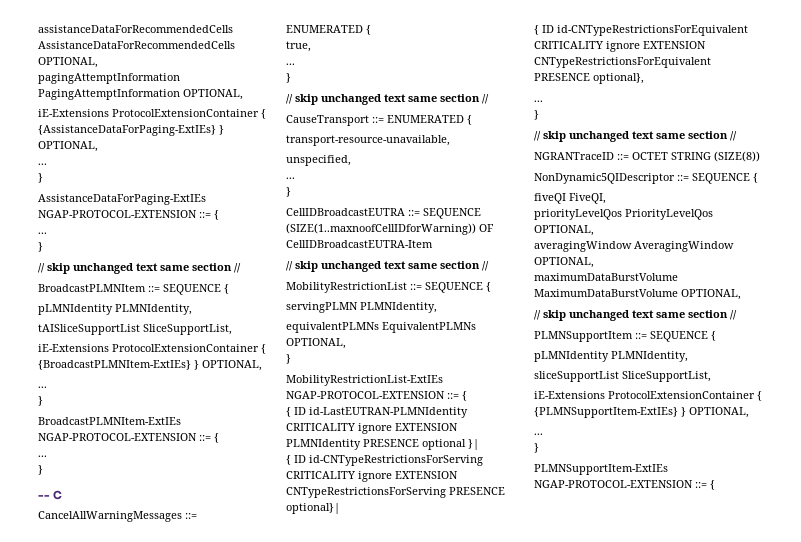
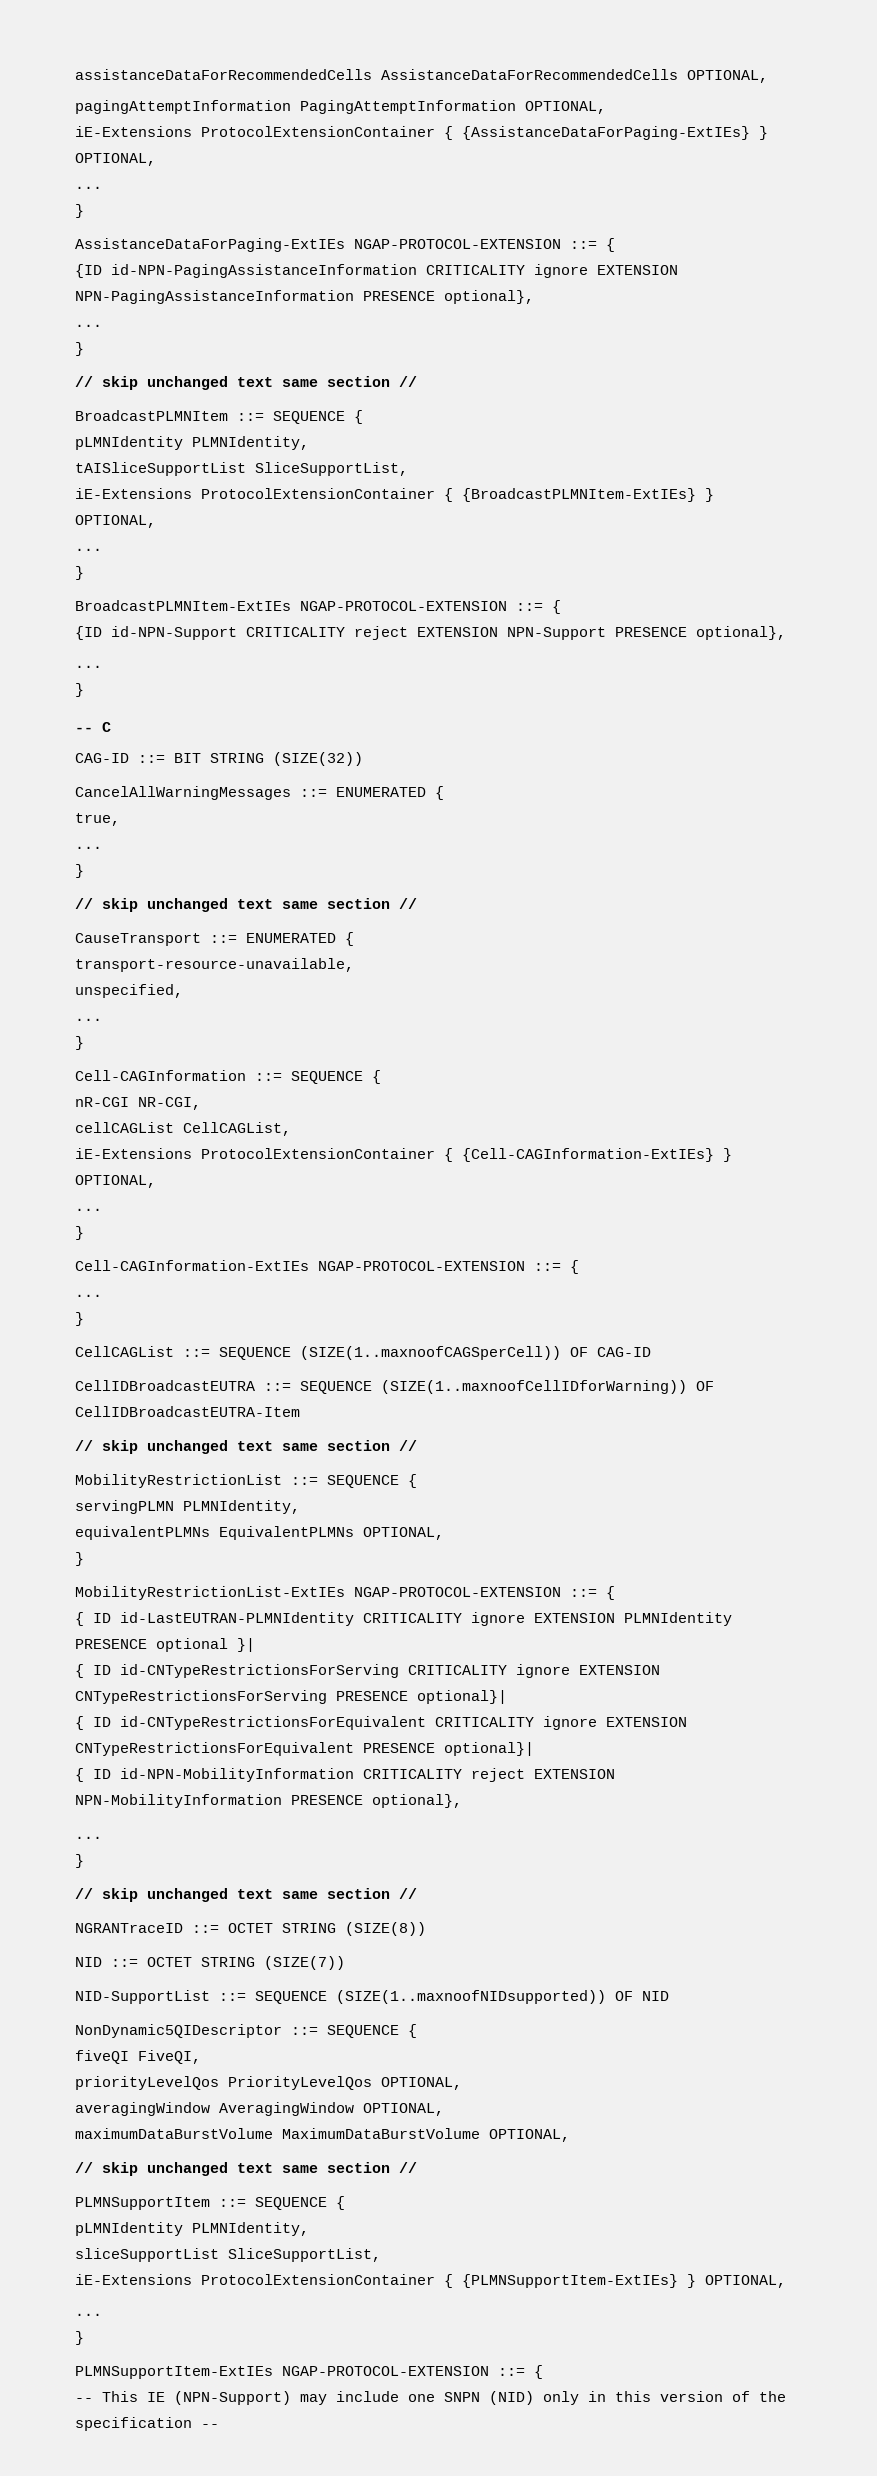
(219, 215) none -> [75,264,678,278] [75,290,534,304] // {ID id-NPN-PagingAssistanceInformation CRITICALITY ignore EXTENSION NPN-PagingAssistanceInformation PRESENCE optional},
(219, 438) none -> [75,626,786,640] // {ID id-NPN-Support CRITICALITY reject EXTENSION NPN-Support PRESENCE optional},
(62, 495) none -> [75,752,363,766] // CAG-ID ::= BIT STRING (SIZE(32))
(291, 192) none -> [75,1070,381,1084] [75,1097,201,1110] [75,1122,291,1136] [75,1148,732,1162] [75,1175,156,1188] [75,1208,102,1211] [75,1226,84,1240] [75,1260,579,1274] [75,1294,102,1297] [75,1312,84,1326] [75,1346,651,1360] // Cell-CAGInformation ::= SEQUENCE { // nR-CGI NR-CGI, // cellCAGList CellCAGList, // iE-Extensions ProtocolExtensionContainer { {Cell-CAGInformation-ExtIEs} } OPTIONAL, // ... // } // Cell-CAGInformation-ExtIEs NGAP-PROTOCOL-EXTENSION ::= { // ... // } // CellCAGList ::= SEQUENCE (SIZE(1..maxnoofCAGSperCell)) OF CAG-ID
(590, 77) none -> [444,1742,534,1756] [75,1768,615,1782] [75,1794,363,1808] optional}| // { ID id-NPN-MobilityInformation CRITICALITY reject EXTENSION NPN-MobilityInformation PRESENCE
(760, 156) none -> [75,1956,345,1970] [75,1990,669,2004] // NID ::= OCTET STRING (SIZE(7)) // NID-SupportList ::= SEQUENCE (SIZE(1..maxnoofNIDsupported)) OF NID
(715, 485) none -> [75,2391,786,2405] [75,2417,219,2431] // -- This IE (NPN-Support) may include one SNPN (NID) only in this version of the specification --

